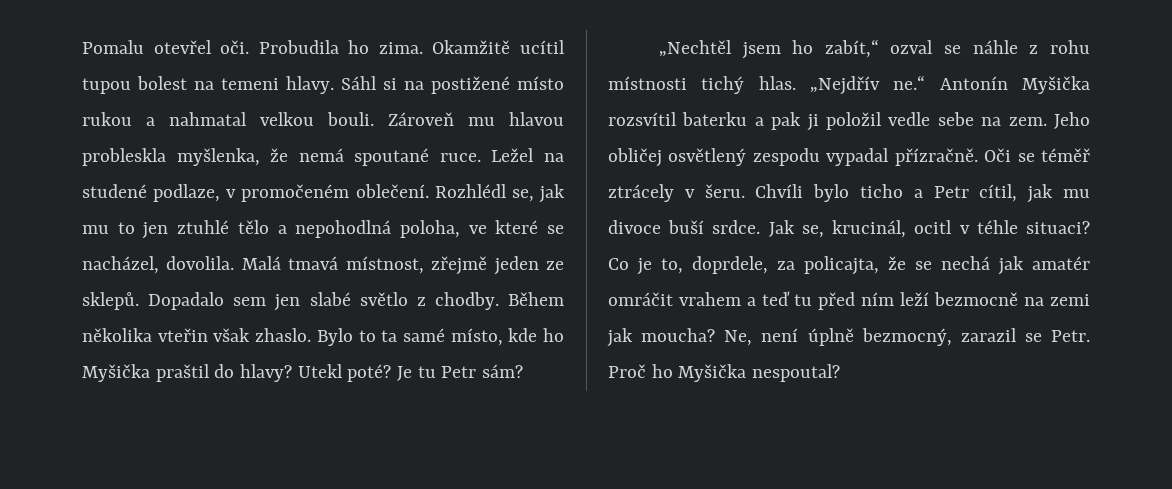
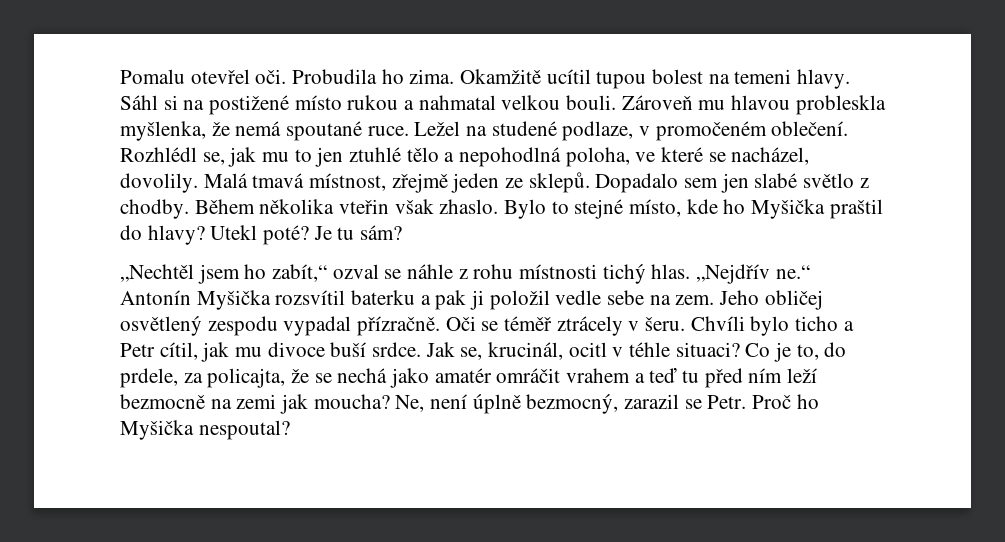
[166,256,235,270] dovolila. -> [120,173,198,193] dovolily.
[381,328,445,342] ta samé -> [574,199,624,219] stejné
[441,366,477,378] Petr -> (355, 233) none
[692,256,768,274] doprdele, -> [824,342,847,357] [120,368,178,388] do prdele,
[998,256,1024,275] jak -> [390,368,430,388] jako

